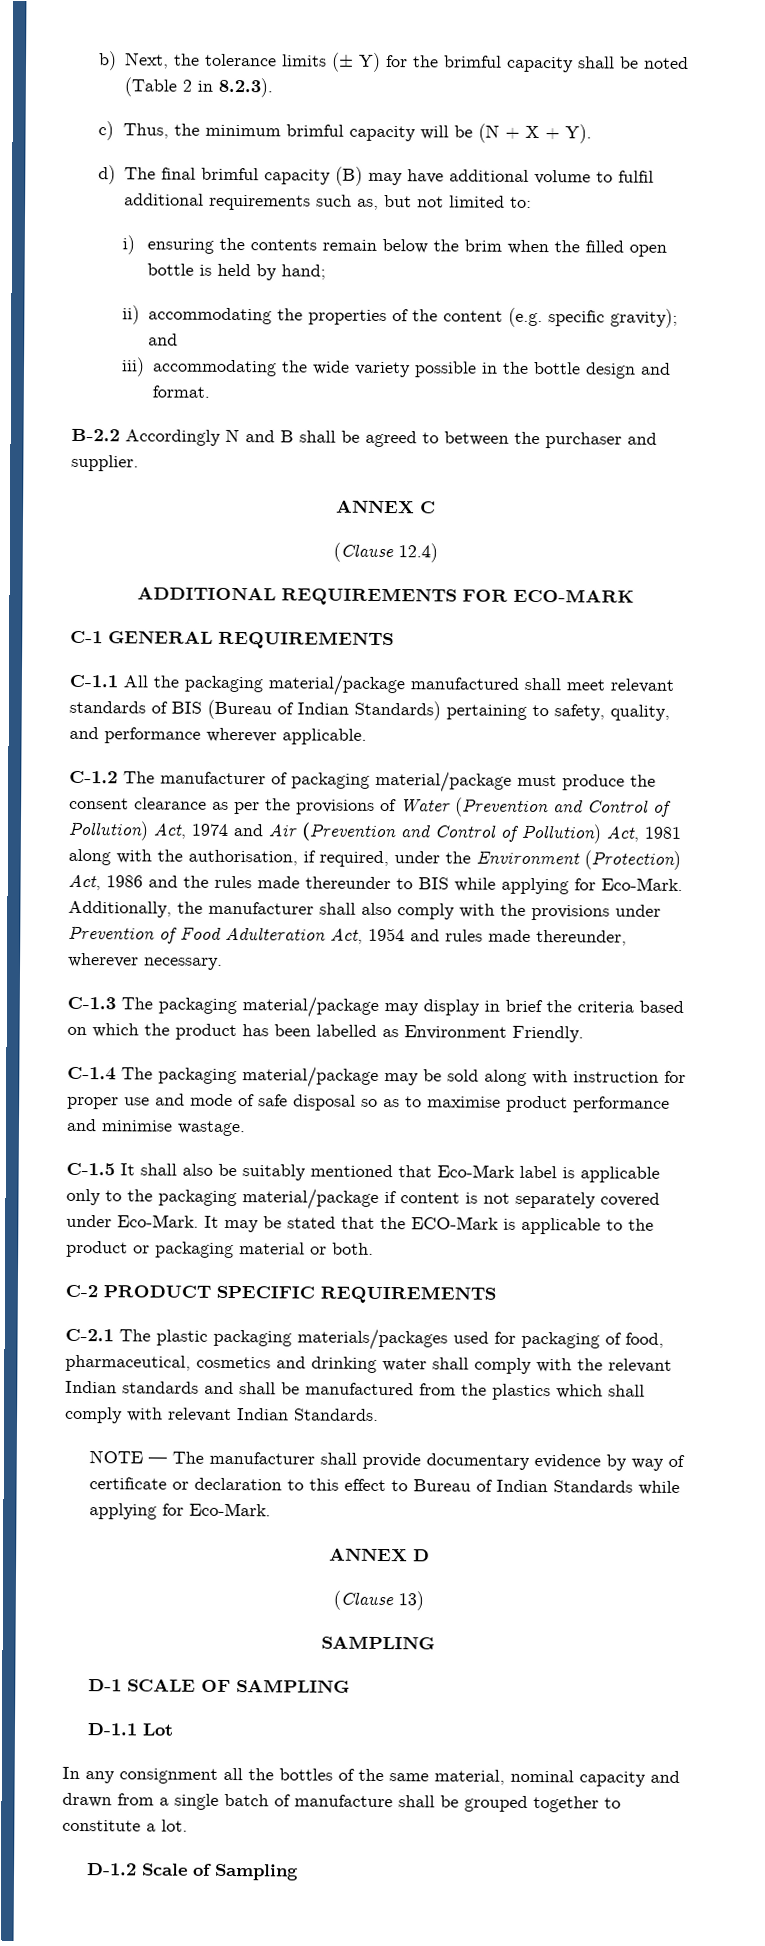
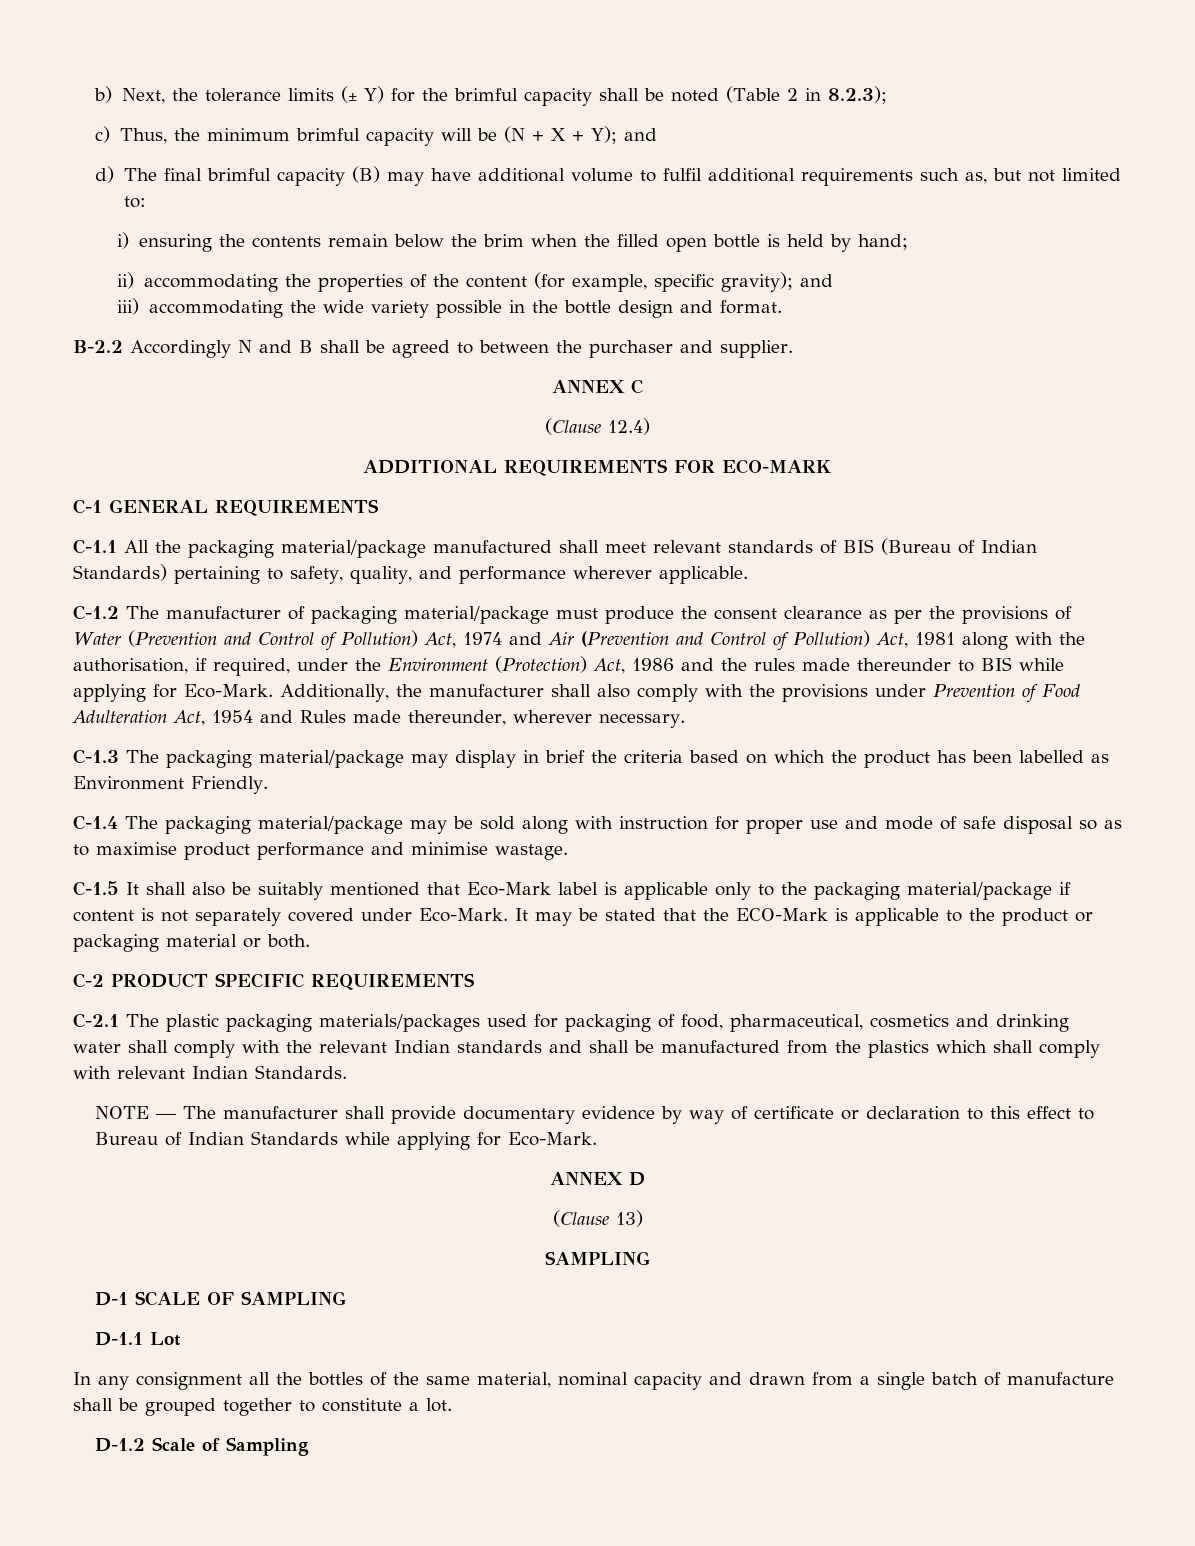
[217,77,273,98] 8.2.3). -> [827,86,887,104] 8.2.3);
[564,124,592,144] Y). -> [590,126,657,144] Y); and
[507,307,543,328] (e.g. -> [533,272,647,292] (for example,
[445,929,483,942] rules -> [300,710,346,723] Rules

